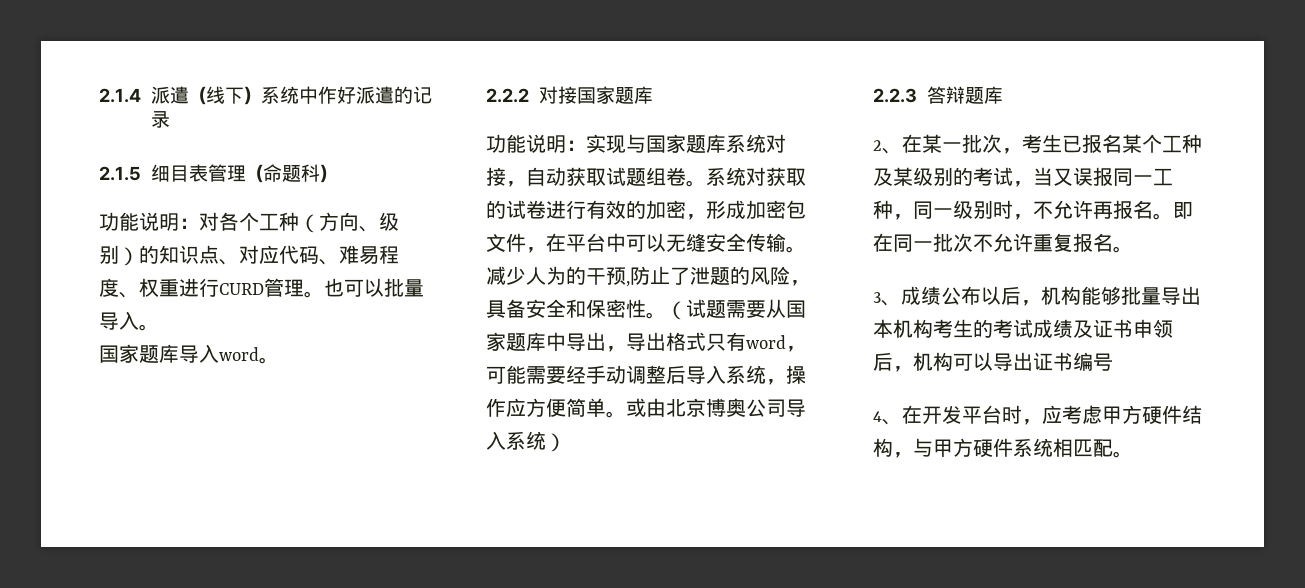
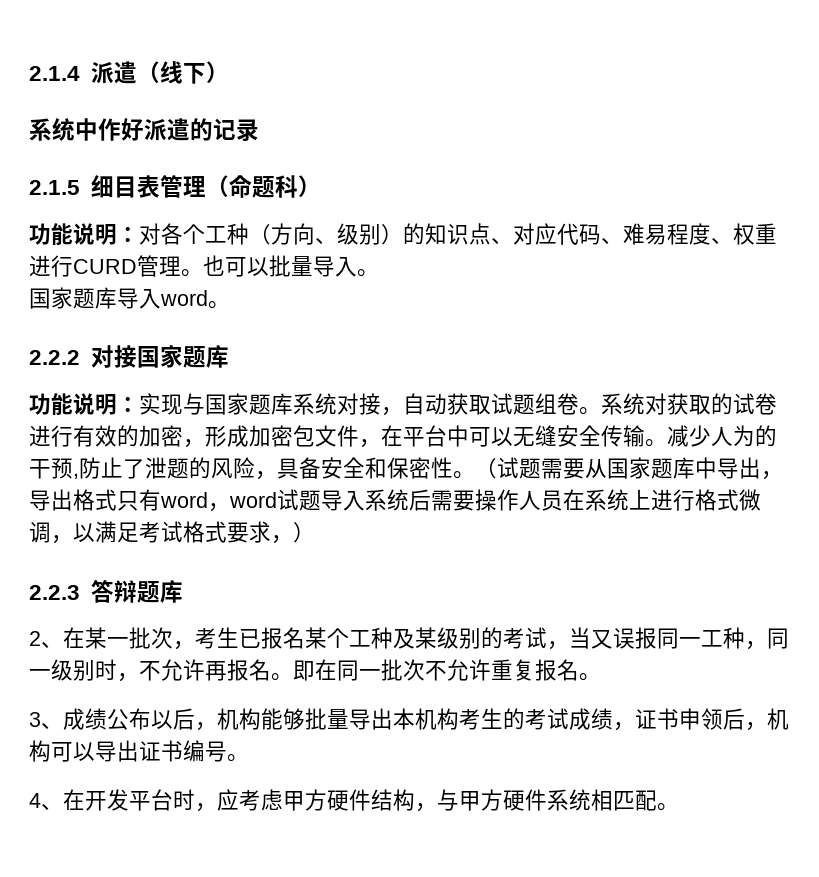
(261, 95) none -> (229, 72) //
[486,365,806,385] [486,398,806,418] [486,431,546,450] 可能需要经手动调整后导入系统，操作应方便简单。或由北京博奥公司导入系统 -> [229,489,761,511] [29,521,293,544] word试题导入系统后需要操作人员在系统上进行格式微调，以满足考试格式要求，
[1073,320,1093,338] 及 -> [613,722,635,731] ，
(1113, 362) none -> [227,754,249,762] 。

